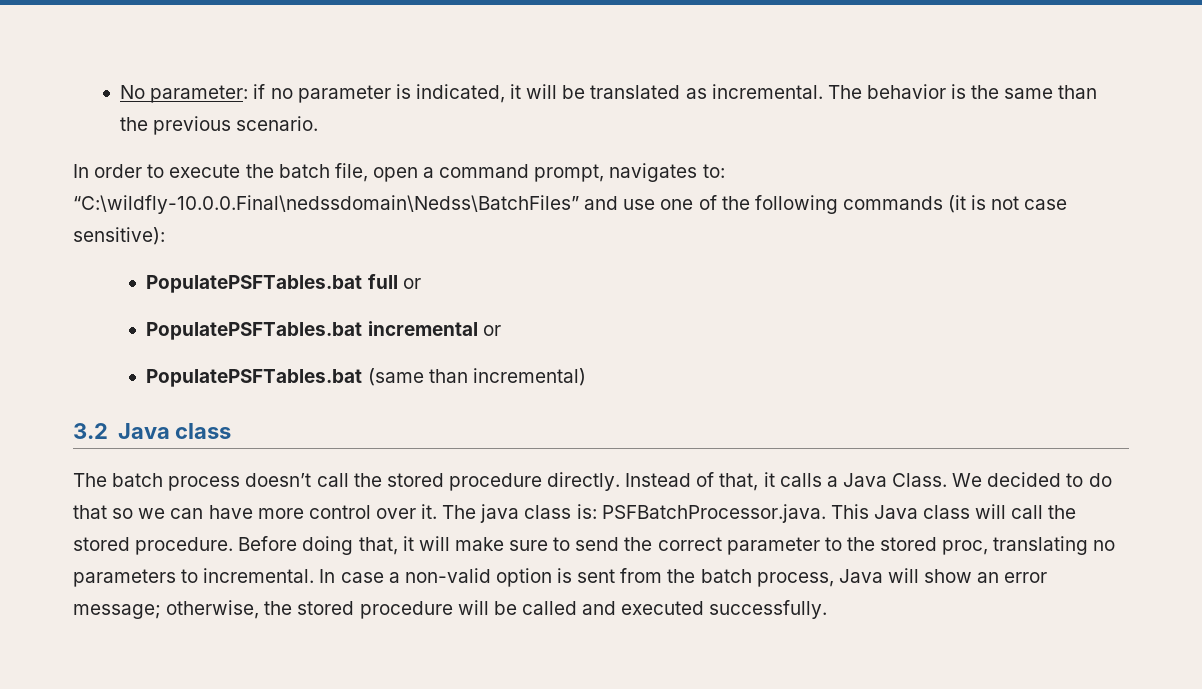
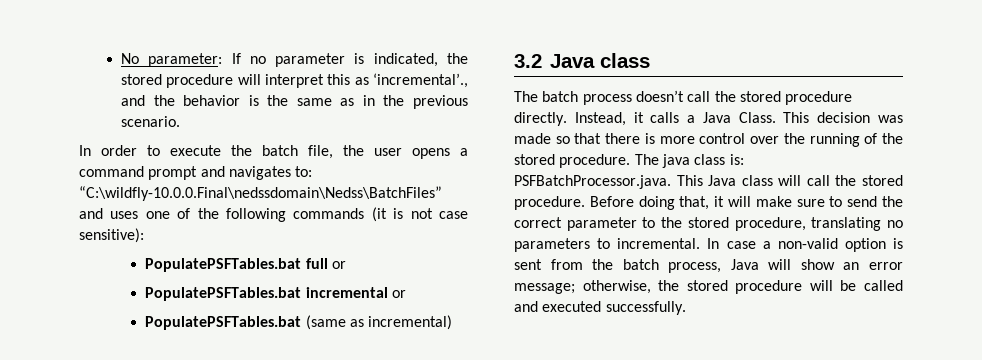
[253,84,266,99] if -> [231,53,241,64] If
[510,84,862,99] it will be translated as incremental. The -> [447,53,468,64] [120,73,468,88] [120,95,175,106] the stored procedure will interpret this as ‘incremental’., and the
[1058,85,1098,99] than -> [340,95,375,106] as in
[372,164,605,182] open a command prompt, -> [343,145,468,159] [79,166,225,180] the user opens a command prompt and
[623,199,656,210] use -> [110,211,139,219] uses
[428,369,468,383] than -> [349,319,364,327] as
[625,472,759,491] Instead of that, -> [574,112,626,126] Instead,
[952,472,1112,487] [73,504,438,519] We decided to do that so we can have more control over it. -> [783,112,903,123] [514,133,903,147] [514,154,631,168] This decision was made so that there is more control over the running of the stored procedure.
[942,540,989,555] proc, -> [734,217,806,231] procedure,

